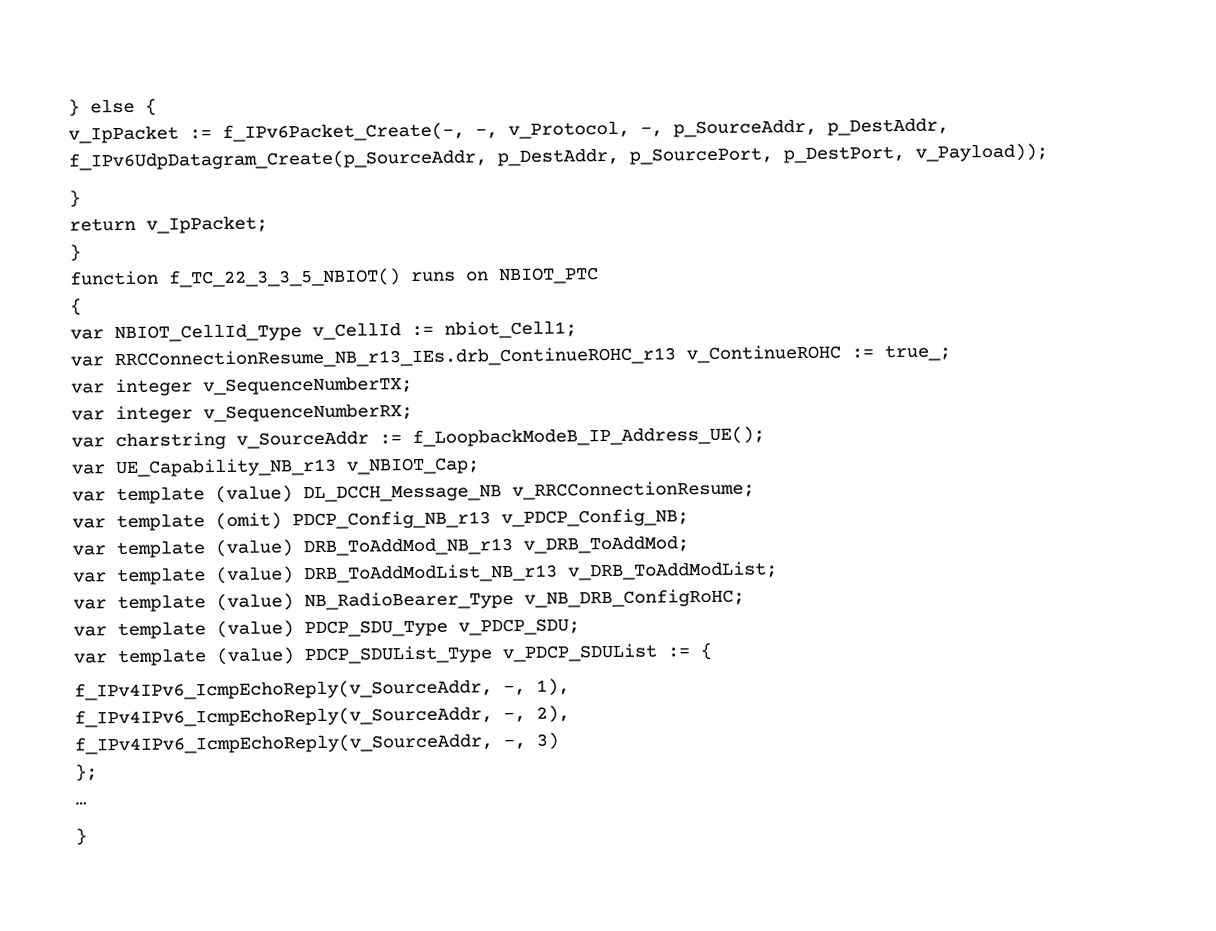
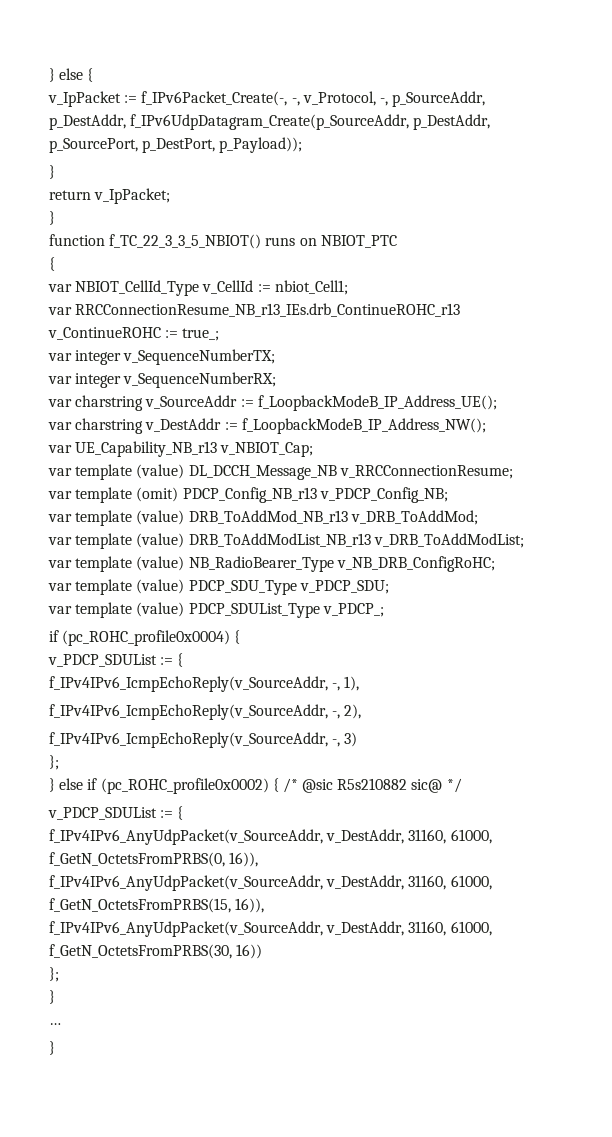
[915,143,1048,162] v_Payload)); -> [219,137,303,153] p_Payload));
(765, 437) none -> [48,418,486,434] // var charstring v_DestAddr := f_LoopbackModeB_IP_Address_NW();
(493, 655) none -> [322,603,384,617] [49,630,241,646] v_PDCP_; // if (pc_ROHC_profile0x0004) { //
(98, 773) none -> [49,778,462,794] [48,806,184,820] [49,829,492,845] [49,852,259,867] [49,875,492,891] [49,898,265,913] [49,921,492,937] [49,944,263,959] [49,967,59,982] [49,990,55,1004] // } else if (pc_ROHC_profile0x0002) { /* @sic R5s210882 sic@ */ // v_PDCP_SDUList := { // f_IPv4IPv6_AnyUdpPacket(v_SourceAddr, v_DestAddr, 31160, 61000, f_GetN_OctetsFromPRBS(0, 16)), // f_IPv4IPv6_AnyUdpPacket(v_SourceAddr, v_DestAddr, 31160, 61000, f_GetN_OctetsFromPRBS(15, 16)), // f_IPv4IPv6_AnyUdpPacket(v_SourceAddr, v_DestAddr, 31160, 61000, f_GetN_OctetsFromPRBS(30, 16)) // }; // }

